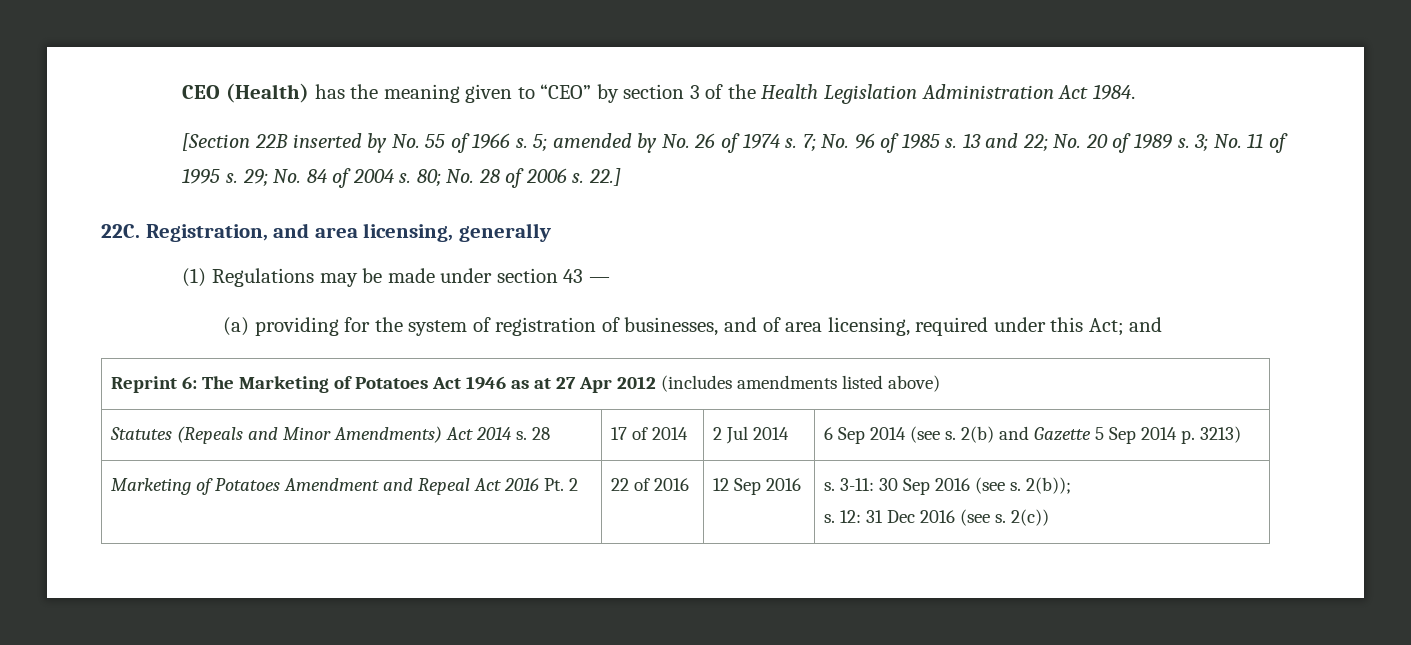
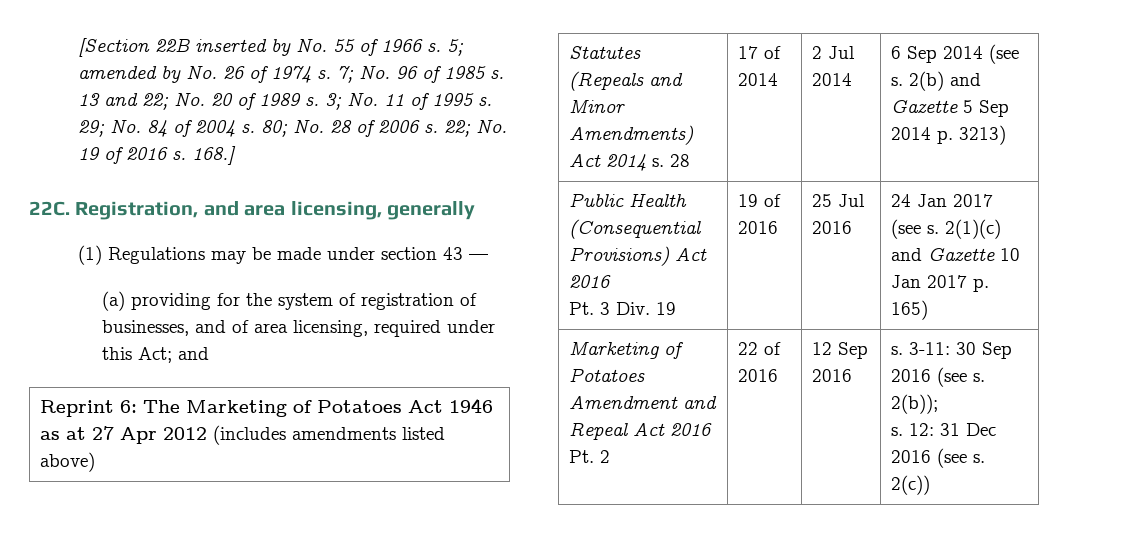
[182,83,1135,104] CEO (Health) has the meaning given to “CEO” by section 3 of the Health Legislation Administration Act 1984. // -> (77, 47) none
[588,168,621,186] 22.] -> [443,119,507,137] [77,146,236,165] 22; No. 19 of 2016 s. 168.]
(1241, 434) none -> [568,193,687,207] [568,219,701,239] [568,246,707,266] [568,275,611,288] [568,302,676,315] [737,194,781,207] [737,221,778,234] [811,194,865,207] [811,221,852,234] [890,194,993,207] [890,219,1001,239] [890,248,1020,262] [890,275,989,292] [890,300,928,320] // Public Health (Consequential Provisions) Act 2016 // Pt. 3 Div. 19 | 19 of 2016 | 25 Jul 2016 | 24 Jan 2017 (see s. 2(1)(c) and Gazette 10 Jan 2017 p. 165)

